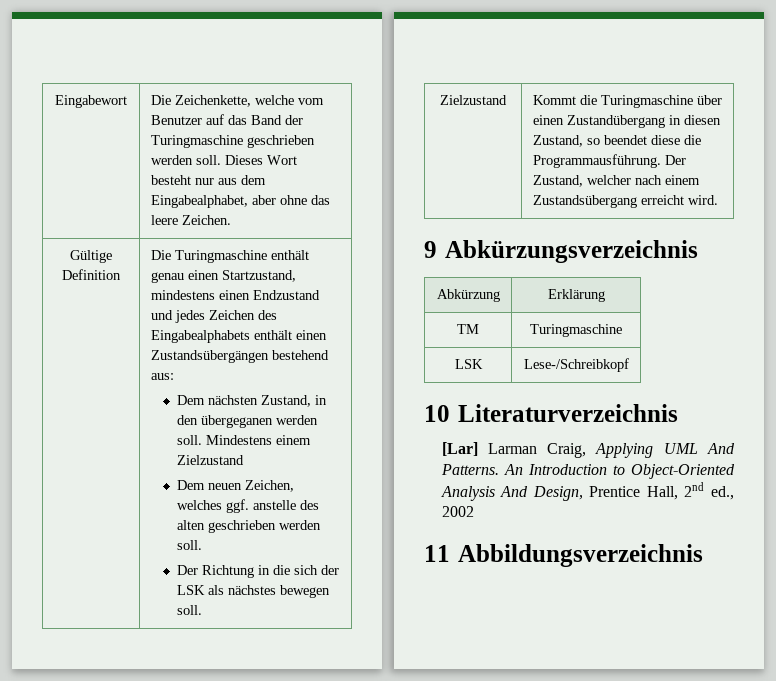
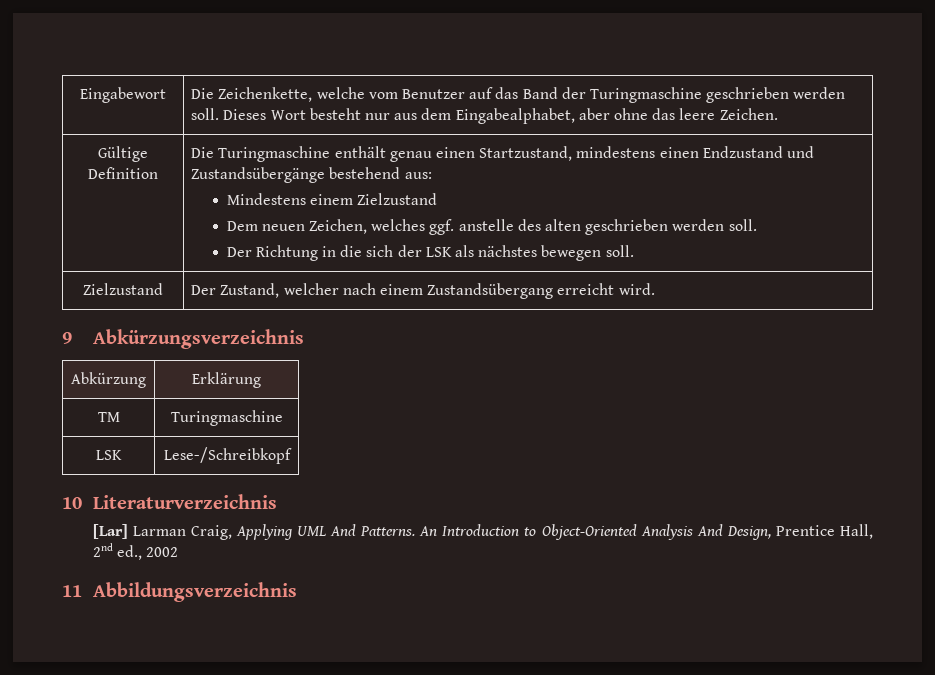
[174,310,277,323] [150,330,327,343] [150,350,329,363] [150,373,174,380] [177,395,328,407] [177,415,319,428] [177,435,203,445] jedes Zeichen des Eingabealphabets enthält einen Zustandsübergängen bestehend aus: // Dem nächsten Zustand, in den übergeganen werden soll. -> [191,167,432,183] Zustandsübergänge bestehend aus: //
[532,95,722,108] [532,115,721,128] [532,135,701,147] [532,154,661,168] Kommt die Turingmaschine über einen Zustandübergang in diesen Zustand, so beendet diese die Programmausführung. -> (163, 289) none

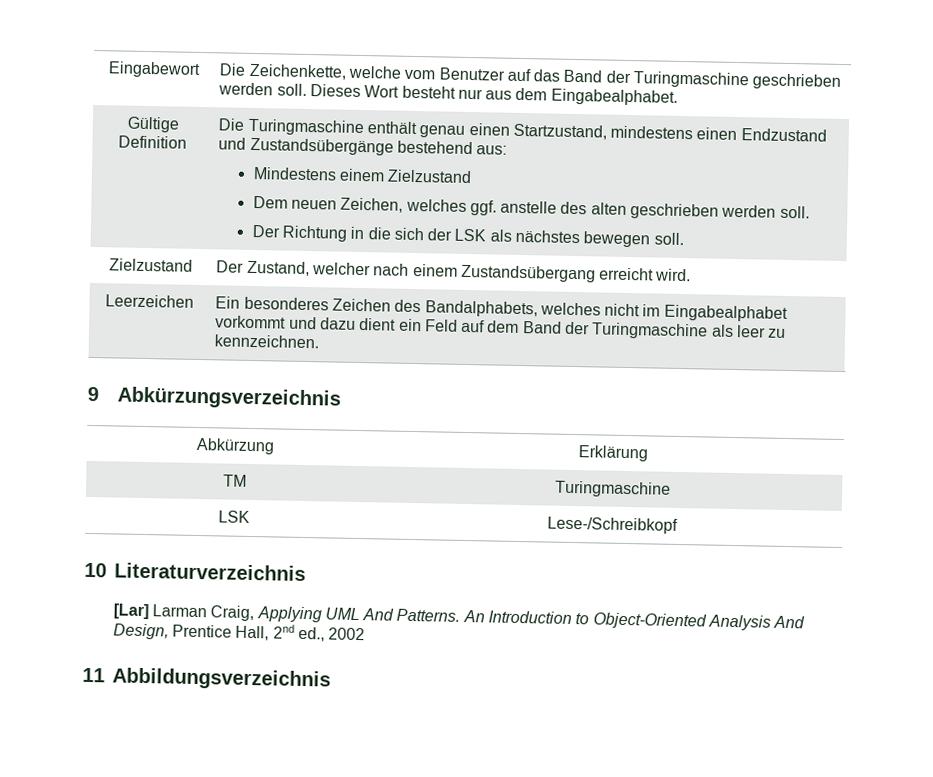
[455,108,778,124] Eingabealphabet, aber ohne das leere Zeichen. -> [550,88,678,106] Eingabealphabet.
(655, 289) none -> [105,294,194,308] [215,296,788,322] [215,315,787,340] [214,334,320,349] // Leerzeichen | Ein besonderes Zeichen des Bandalphabets, welches nicht im Eingabealphabet vorkommt und dazu dient ein Feld auf dem Band der Turingmaschine als leer zu kennzeichnen.

